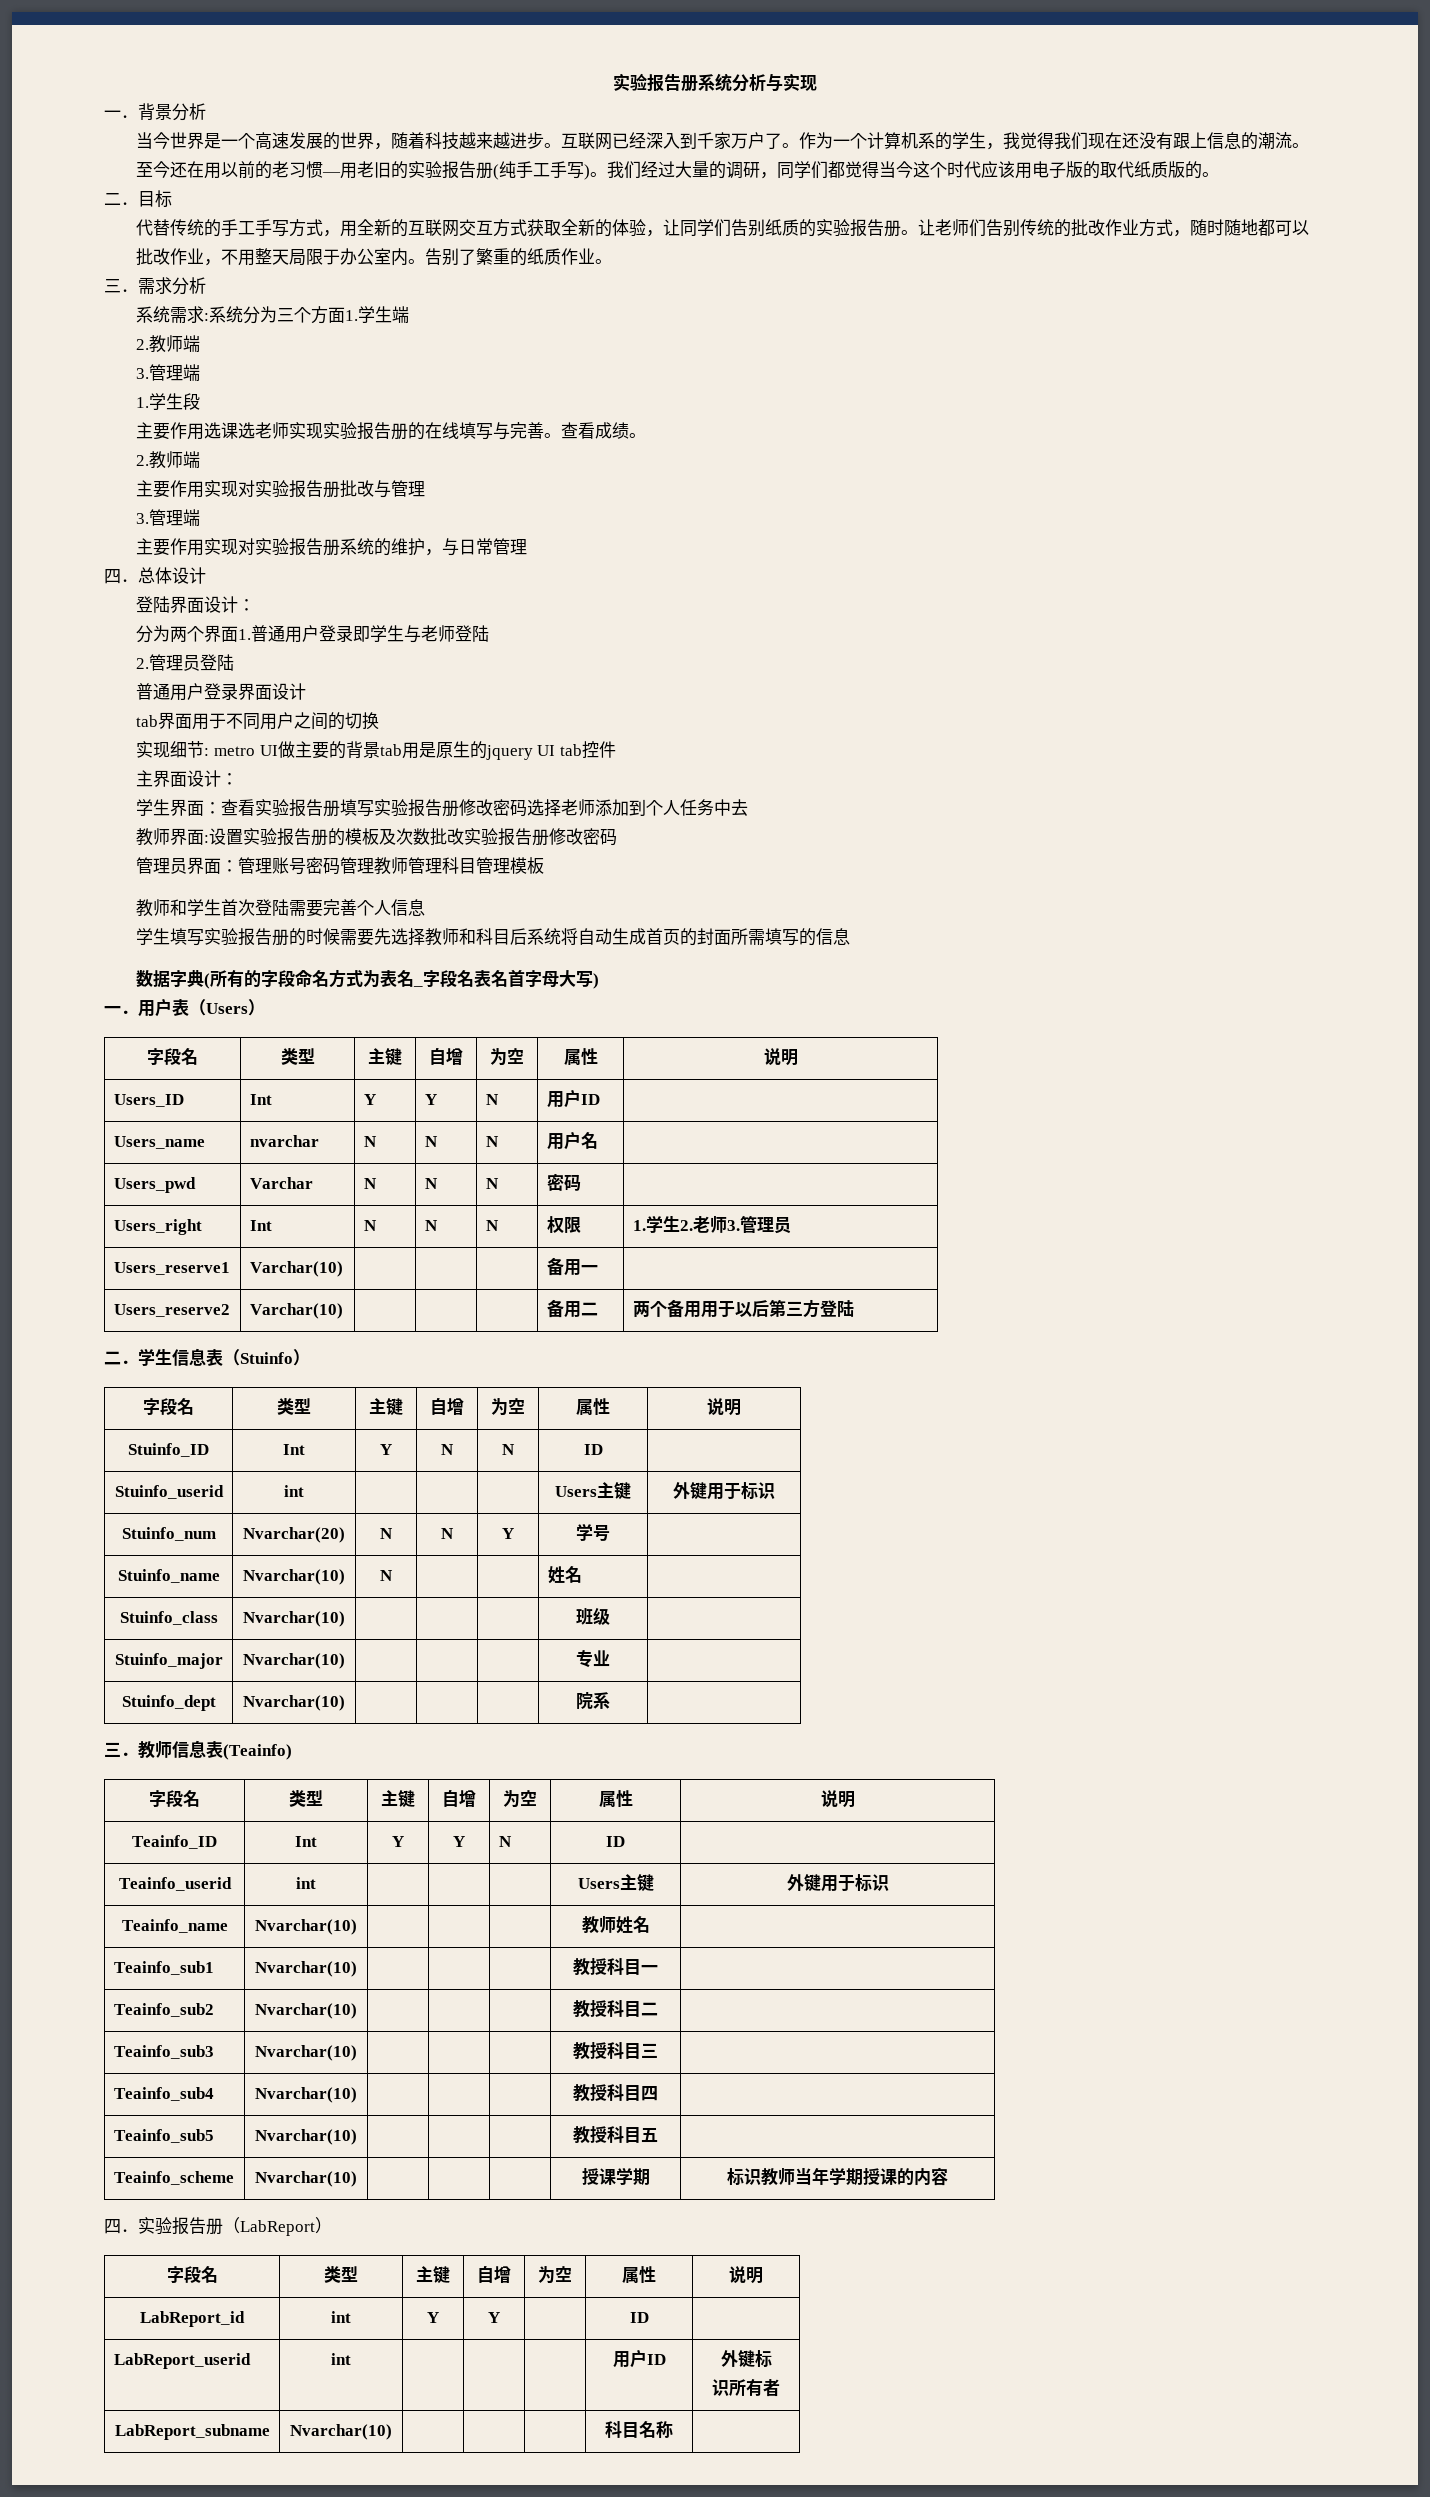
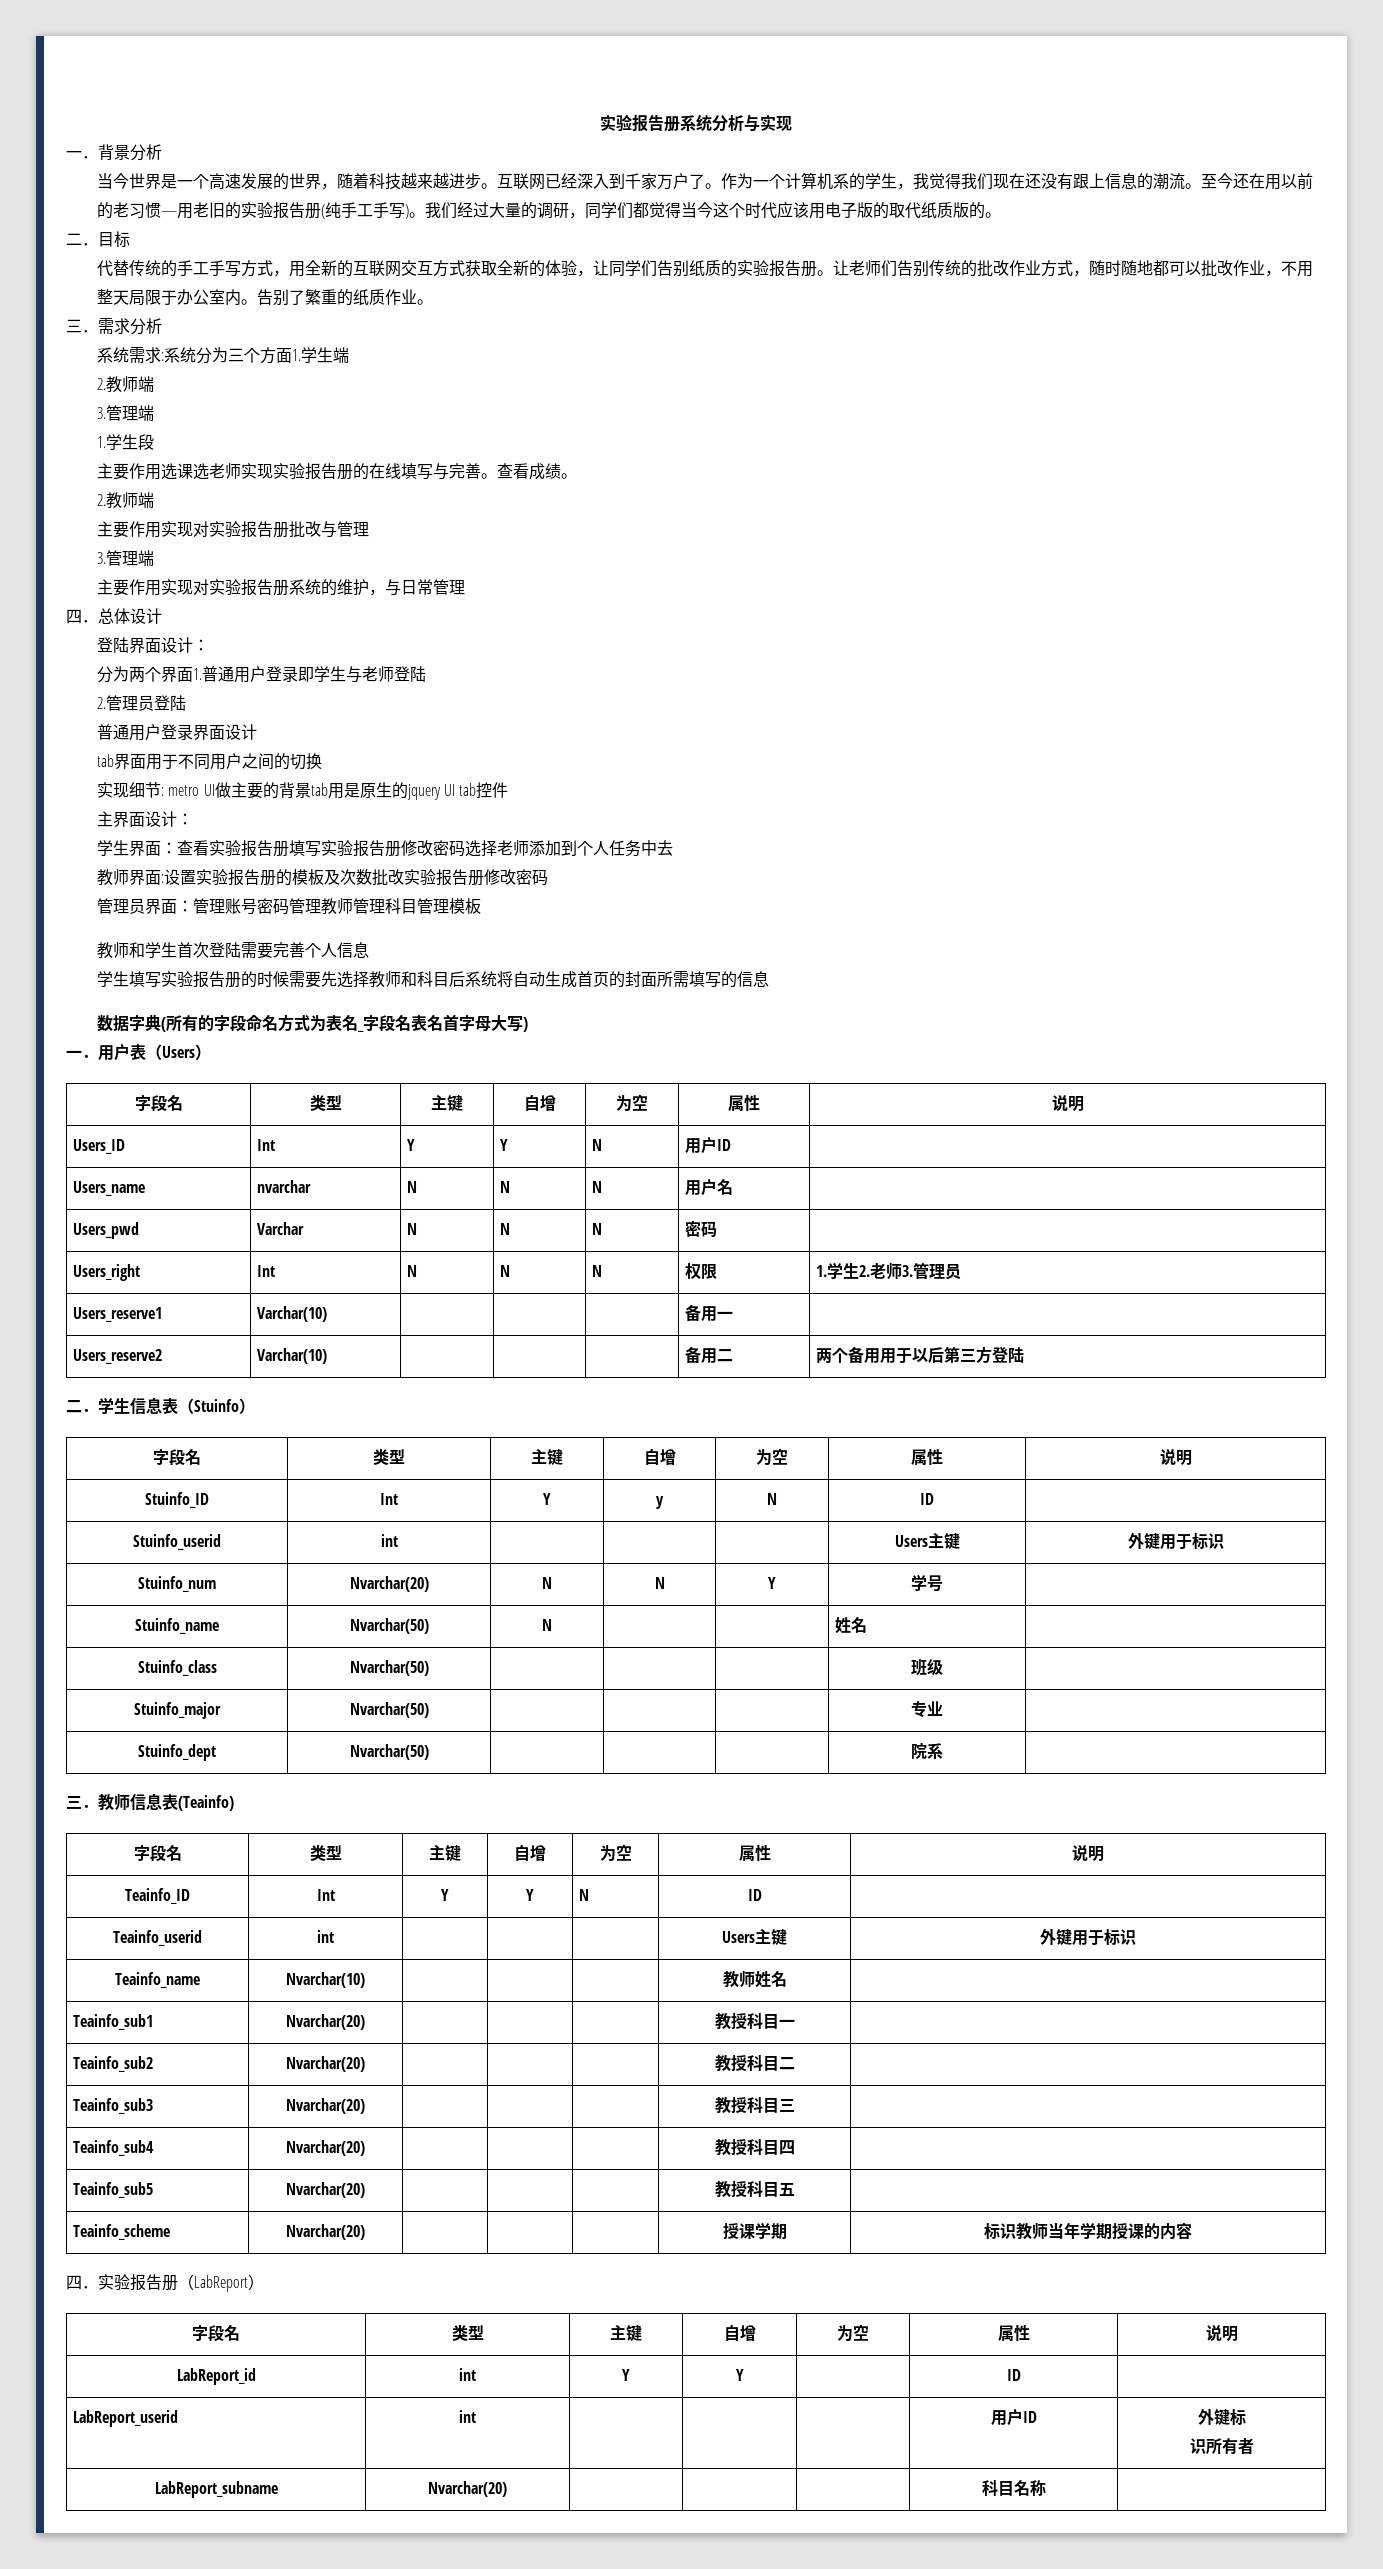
[441,1444,454,1455] N -> [656,1496,664,1509] y
[243,1569,345,1585] Nvarchar(10) -> [349,1618,429,1634] Nvarchar(50)
[243,1611,345,1627] Nvarchar(10) -> [349,1660,429,1676] Nvarchar(50)
[243,1653,345,1669] Nvarchar(10) -> [349,1702,429,1718] Nvarchar(50)
[243,1695,345,1711] Nvarchar(10) -> [349,1744,429,1760] Nvarchar(50)
[255,1961,357,1977] Nvarchar(10) -> [286,2014,365,2030] Nvarchar(20)
[255,2003,357,2019] Nvarchar(10) -> [286,2056,365,2072] Nvarchar(20)
[255,2045,357,2061] Nvarchar(10) -> [286,2098,365,2114] Nvarchar(20)
[255,2087,357,2103] Nvarchar(10) -> [286,2140,365,2156] Nvarchar(20)
[255,2129,357,2145] Nvarchar(10) -> [286,2182,365,2198] Nvarchar(20)
[255,2171,357,2187] Nvarchar(10) -> [286,2224,365,2240] Nvarchar(20)
[290,2424,392,2440] Nvarchar(10) -> [428,2481,507,2497] Nvarchar(20)

